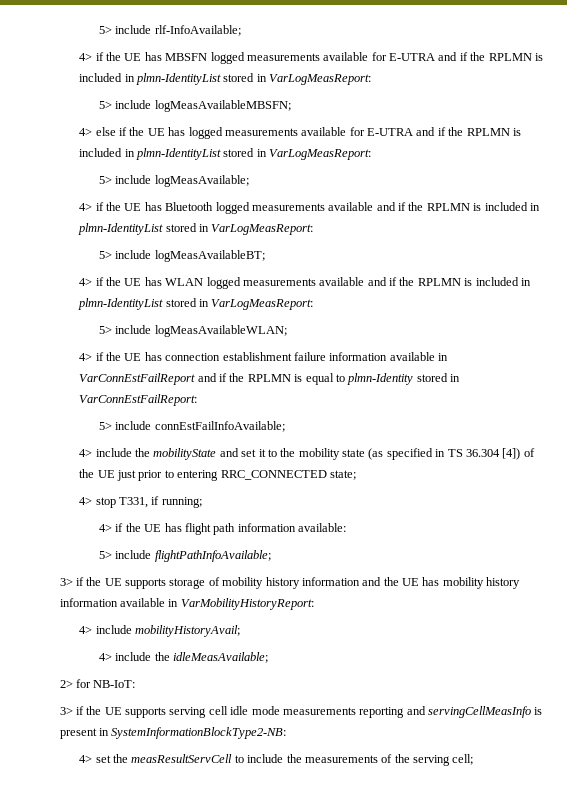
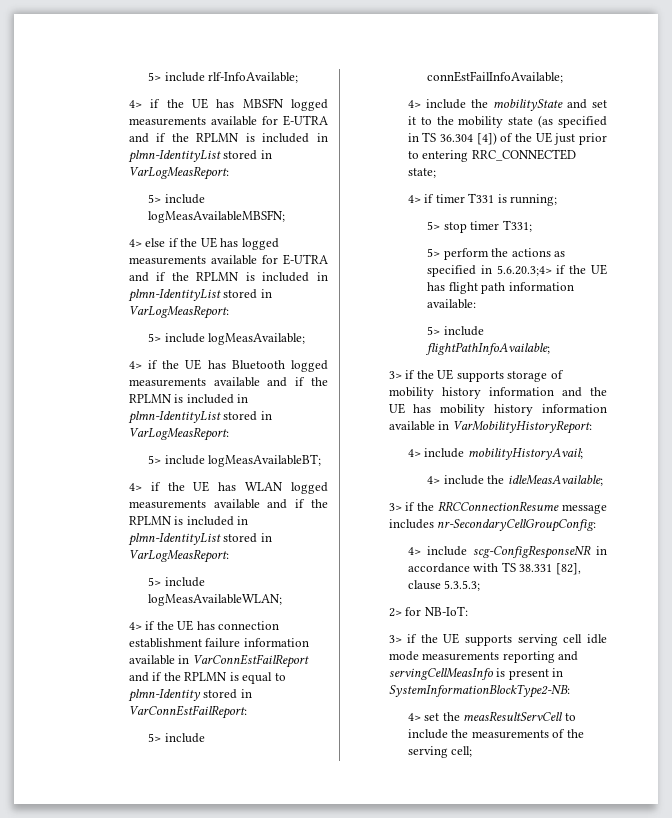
[95,496,202,508] [99,524,113,532] stop T331, if running; // 4> -> [424,193,558,206] [427,220,532,233] [427,248,566,260] [427,265,552,277] if timer T331 is running; // 5> stop timer T331; // 5> perform the actions as specified in 5.6.20.3;4>
(269, 657) none -> [388,501,607,514] [388,519,597,532] [407,545,607,559] [407,562,581,575] [407,580,481,591] // 3> if the RRCConnectionResume message includes nr-SecondaryCellGroupConfig: // 4> include scg-ConfigResponseNR in accordance with TS 38.331 [82], clause 5.3.5.3;

